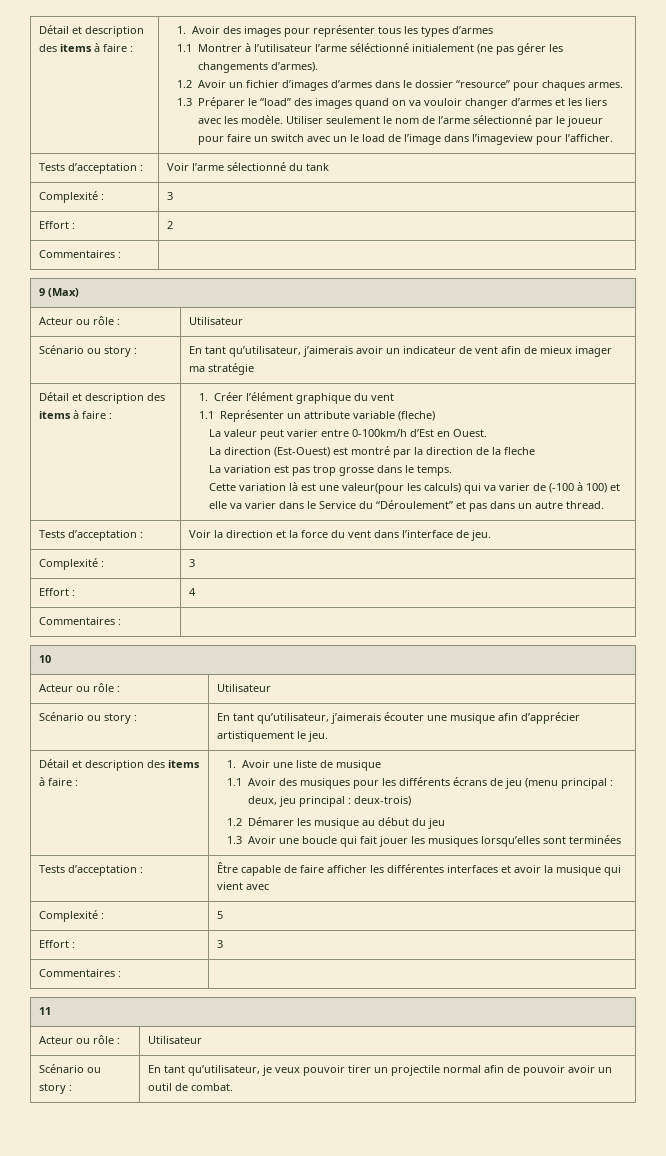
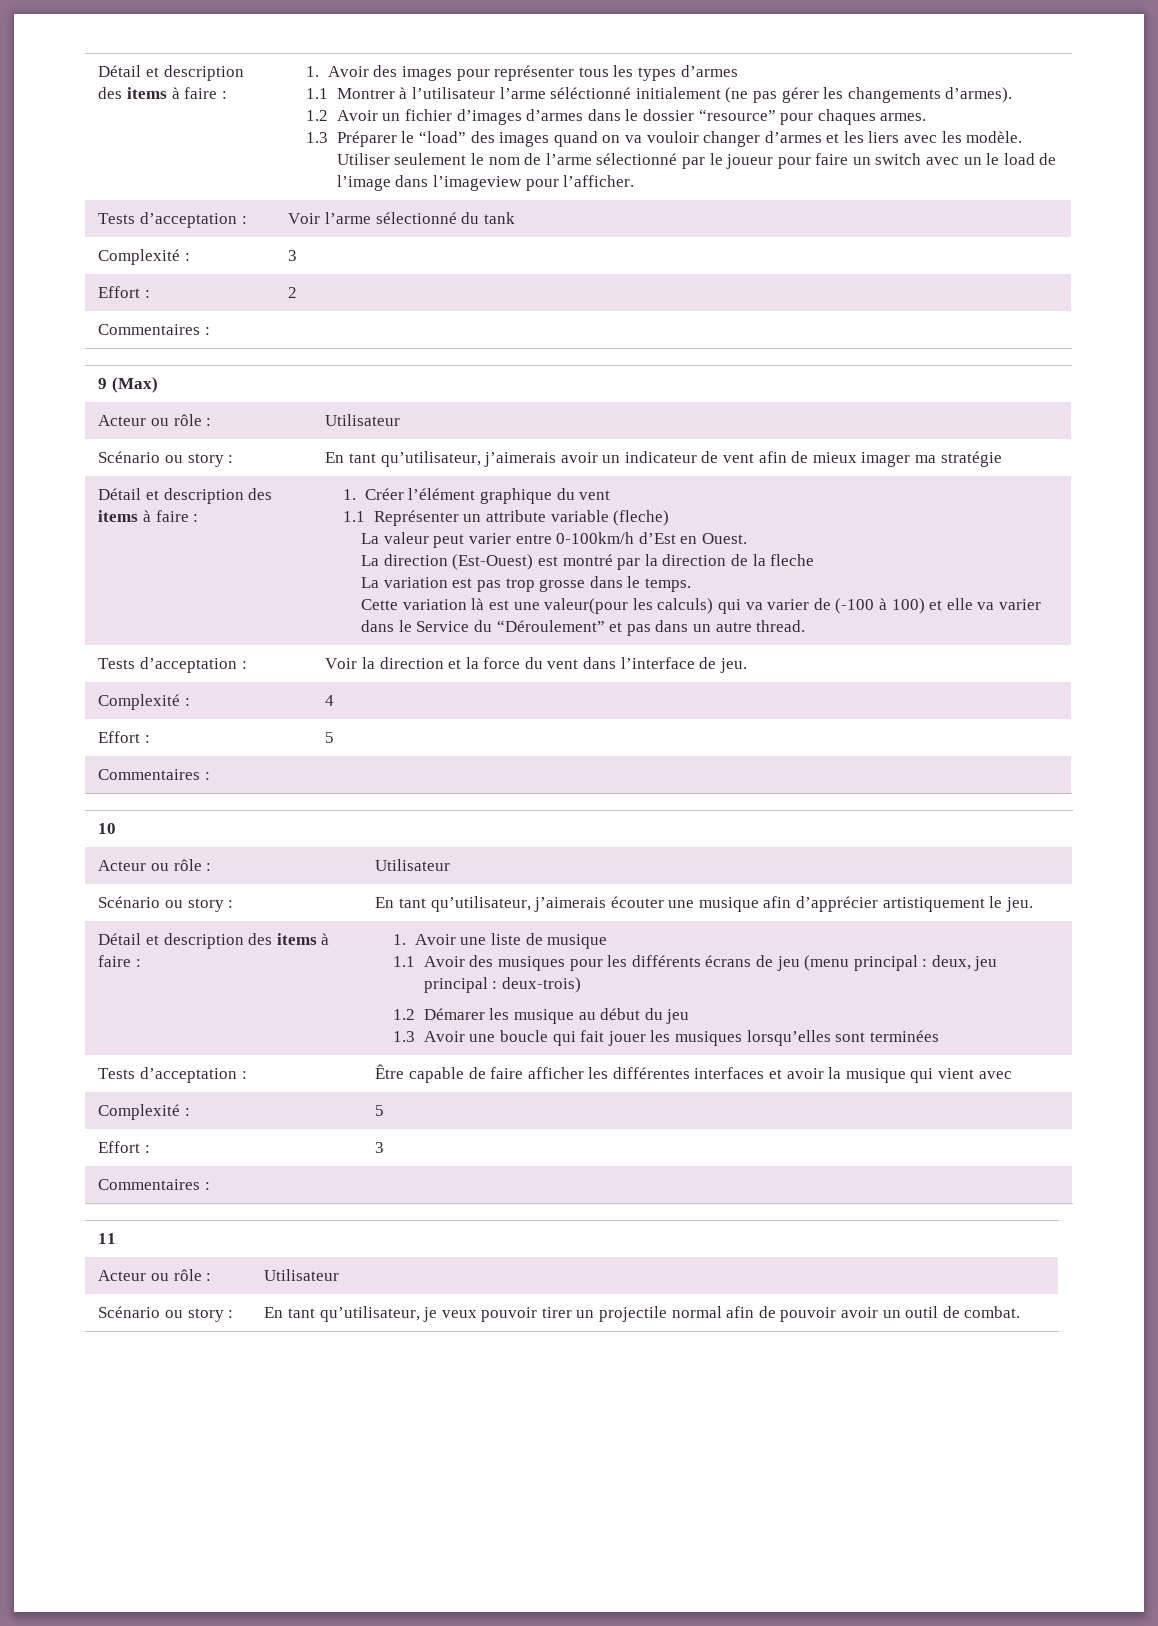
[189,559,196,567] [39,588,76,596] [189,588,197,596] 3 // Effort : | 4 -> [325,695,335,706] [98,731,150,743] [325,732,335,743] 4 // Effort : | 5

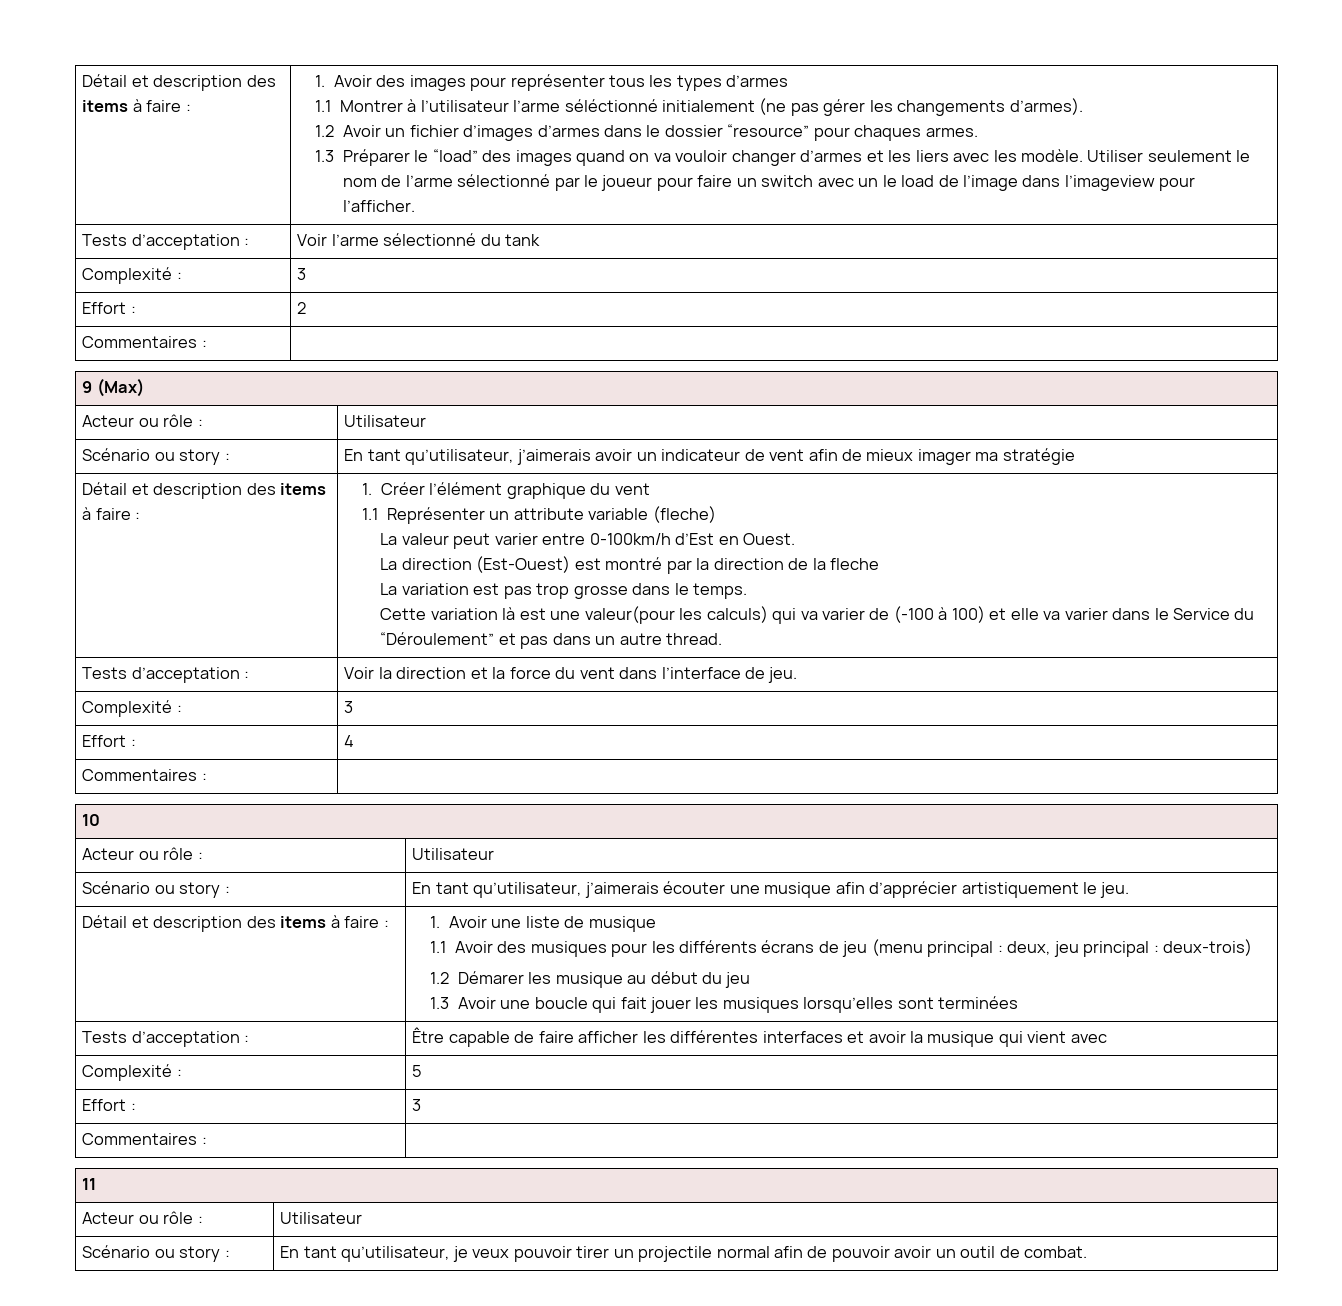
[325,695,335,706] [98,731,150,743] [325,732,335,743] 4 // Effort : | 5 -> [344,701,354,713] [82,735,136,747] [344,735,355,747] 3 // Effort : | 4

